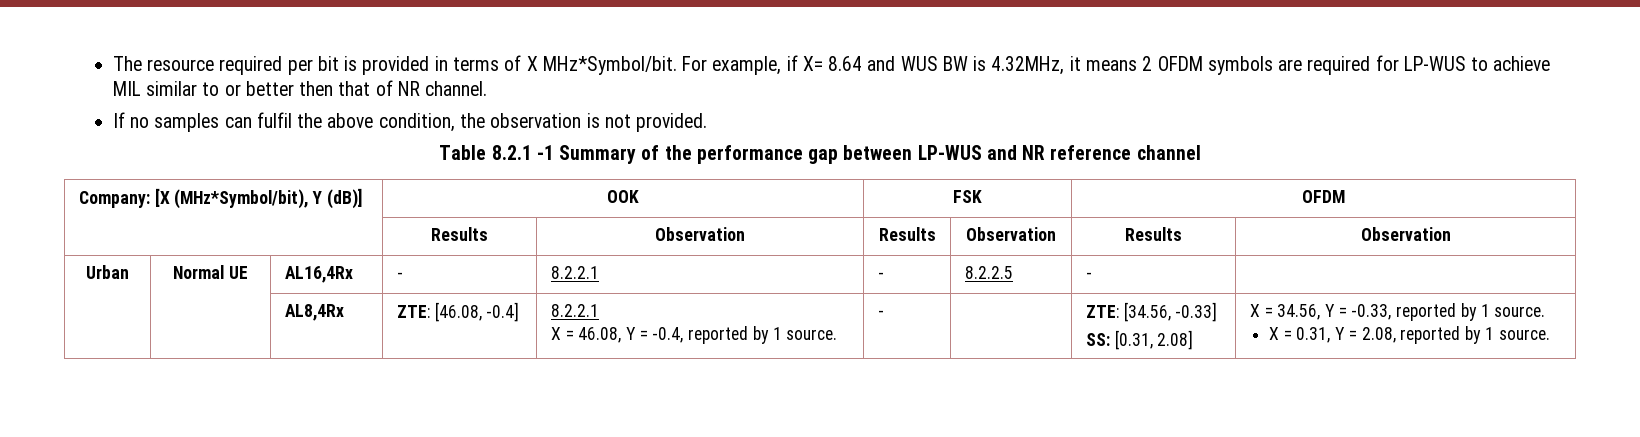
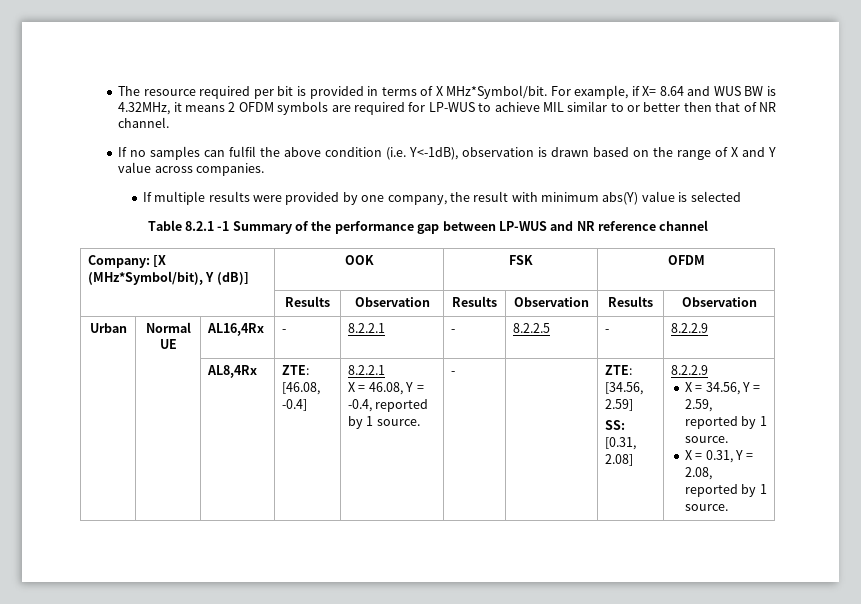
[378,113,708,132] condition, the observation is not provided. -> [325,147,777,160] [118,162,265,176] [142,191,741,205] condition (i.e. Y<-1dB), observation is drawn based on the range of X and Y value across companies. // If multiple results were provided by one company, the result with minimum abs(Y) value is selected
(1092, 275) none -> [671,323,709,333] 8.2.2.9
[1175,302,1218,322] -0.33] -> [605,399,634,411] 2.59]
(1194, 340) none -> [671,365,709,375] 8.2.2.9 //
[1351,304,1392,320] -0.33, -> [684,399,712,412] 2.59,

